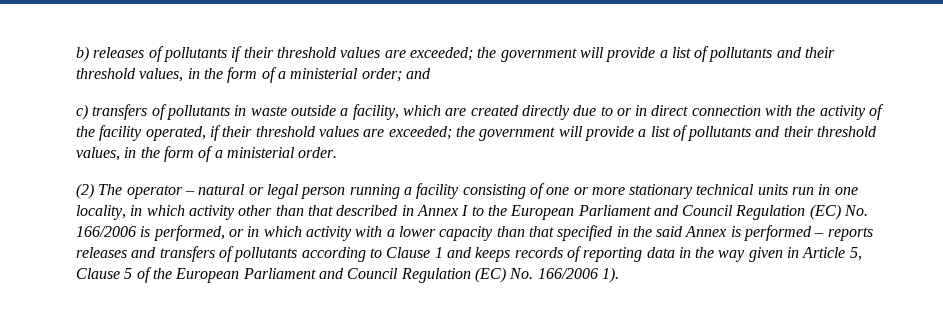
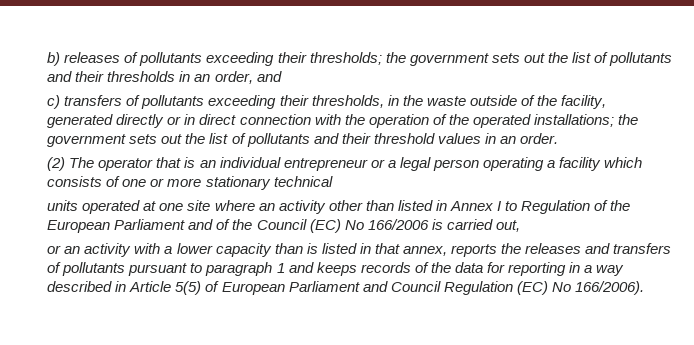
[231,46,836,62] [76,67,431,83] [76,104,885,120] [76,125,878,141] [76,146,338,162] [76,183,264,199] if their threshold values are exceeded; the government will provide a list of pollutants and their threshold values, in the form of a ministerial order; and // c) transfers of pollutants in waste outside a facility, which are created directly due to or in direct connection with the activity of the facility operated, if their threshold values are exceeded; the government will provide a list of pollutants and their threshold values, in the form of a ministerial order. // (2) The operator – natural or -> [206,52,672,66] [47,71,282,84] [47,95,606,109] [47,114,638,128] [47,133,558,147] [47,157,396,171] exceeding their thresholds; the government sets out the list of pollutants and their thresholds in an order, and // c) transfers of pollutants exceeding their thresholds, in the waste outside of the facility, generated directly or in direct connection with the operation of the operated installations; the government sets out the list of pollutants and their threshold values in an order. // (2) The operator that is an individual entrepreneur or a
[349,184,400,199] running -> [482,157,544,171] operating
[462,184,526,199] consisting -> [604,157,643,168] [47,176,103,187] which consists
[757,184,858,195] [76,205,185,220] units run in one locality, in which -> [47,200,275,214] // units operated at one site where an
[307,205,399,216] that described -> [397,200,433,211] listed
[487,204,869,220] [76,225,873,241] [76,246,862,262] [76,267,619,283] the European Parliament and Council Regulation (EC) No. 166/2006 is performed, or in which activity with a lower capacity than that specified in the said Annex is performed – reports releases and transfers of pollutants according to Clause 1 and keeps records of reporting data in the way given in Article 5, Clause 5 of the European Parliament and Council Regulation (EC) No. 166/2006 1). -> [521,200,631,214] [47,219,520,233] [47,243,672,257] [47,262,625,276] [47,281,644,295] Regulation of the European Parliament and of the Council (EC) No 166/2006 is carried out, // or an activity with a lower capacity than is listed in that annex, reports the releases and transfers of pollutants pursuant to paragraph 1 and keeps records of the data for reporting in a way described in Article 5(5) of European Parliament and Council Regulation (EC) No 166/2006).

